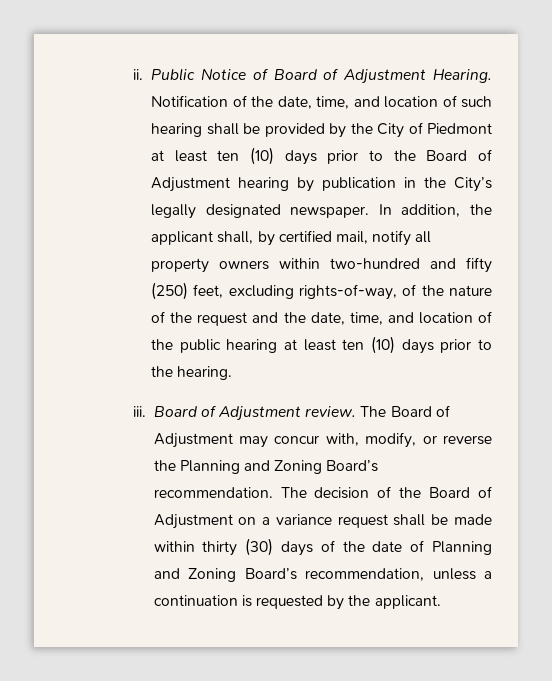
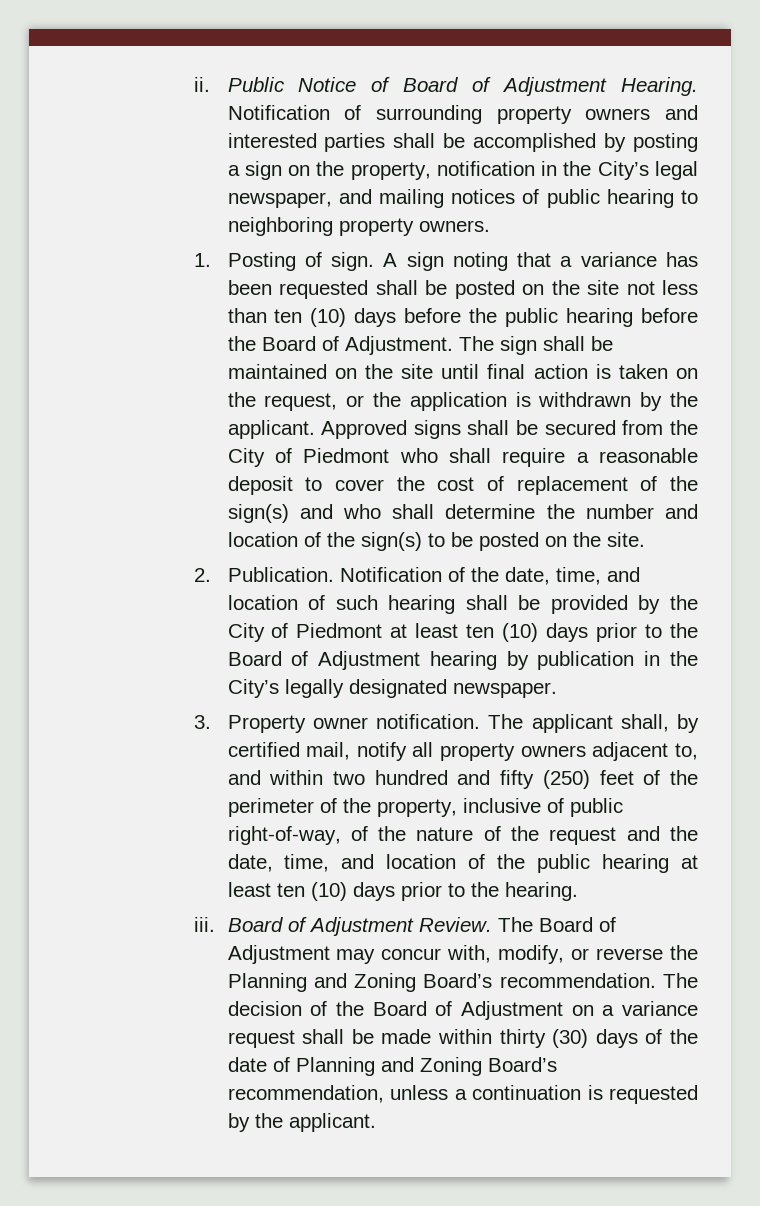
(247, 101) none -> [375,105,698,124] [227,133,698,152] [227,161,698,180] [227,189,698,208] [227,217,490,236] [194,252,698,271] [227,280,699,299] [227,308,698,327] [227,336,613,355] [227,364,699,379] [227,392,698,411] [227,420,698,439] [227,448,698,467] [227,476,698,495] [227,504,698,523] [227,532,645,551] [194,567,465,582] surrounding property owners and interested parties shall be accomplished by posting a sign on the property, notification in the City’s legal newspaper, and mailing notices of public hearing to neighboring property owners. // 1. Posting of sign. A sign noting that a variance has been requested shall be posted on the site not less than ten (10) days before the public hearing before the Board of Adjustment. The sign shall be maintained on the site until final action is taken on the request, or the application is withdrawn by the applicant. Approved signs shall be secured from the City of Piedmont who shall require a reasonable deposit to cover the cost of replacement of the sign(s) and who shall determine the number and location of the sign(s) to be posted on the site. // 2. Publication. Notification of
[378,204,493,217] In addition, the -> [194,714,524,733] // 3. Property owner notification. The
[279,257,492,273] [151,282,398,300] within two-hundred and fifty (250) feet, excluding rights-of-way, -> [592,742,698,761] [227,770,698,789] [227,798,623,817] [227,826,341,845] adjacent to, and within two hundred and fifty (250) feet of the perimeter of the property, inclusive of public right-of-way,
[305,406,357,417] review. -> [418,917,492,932] Review.

